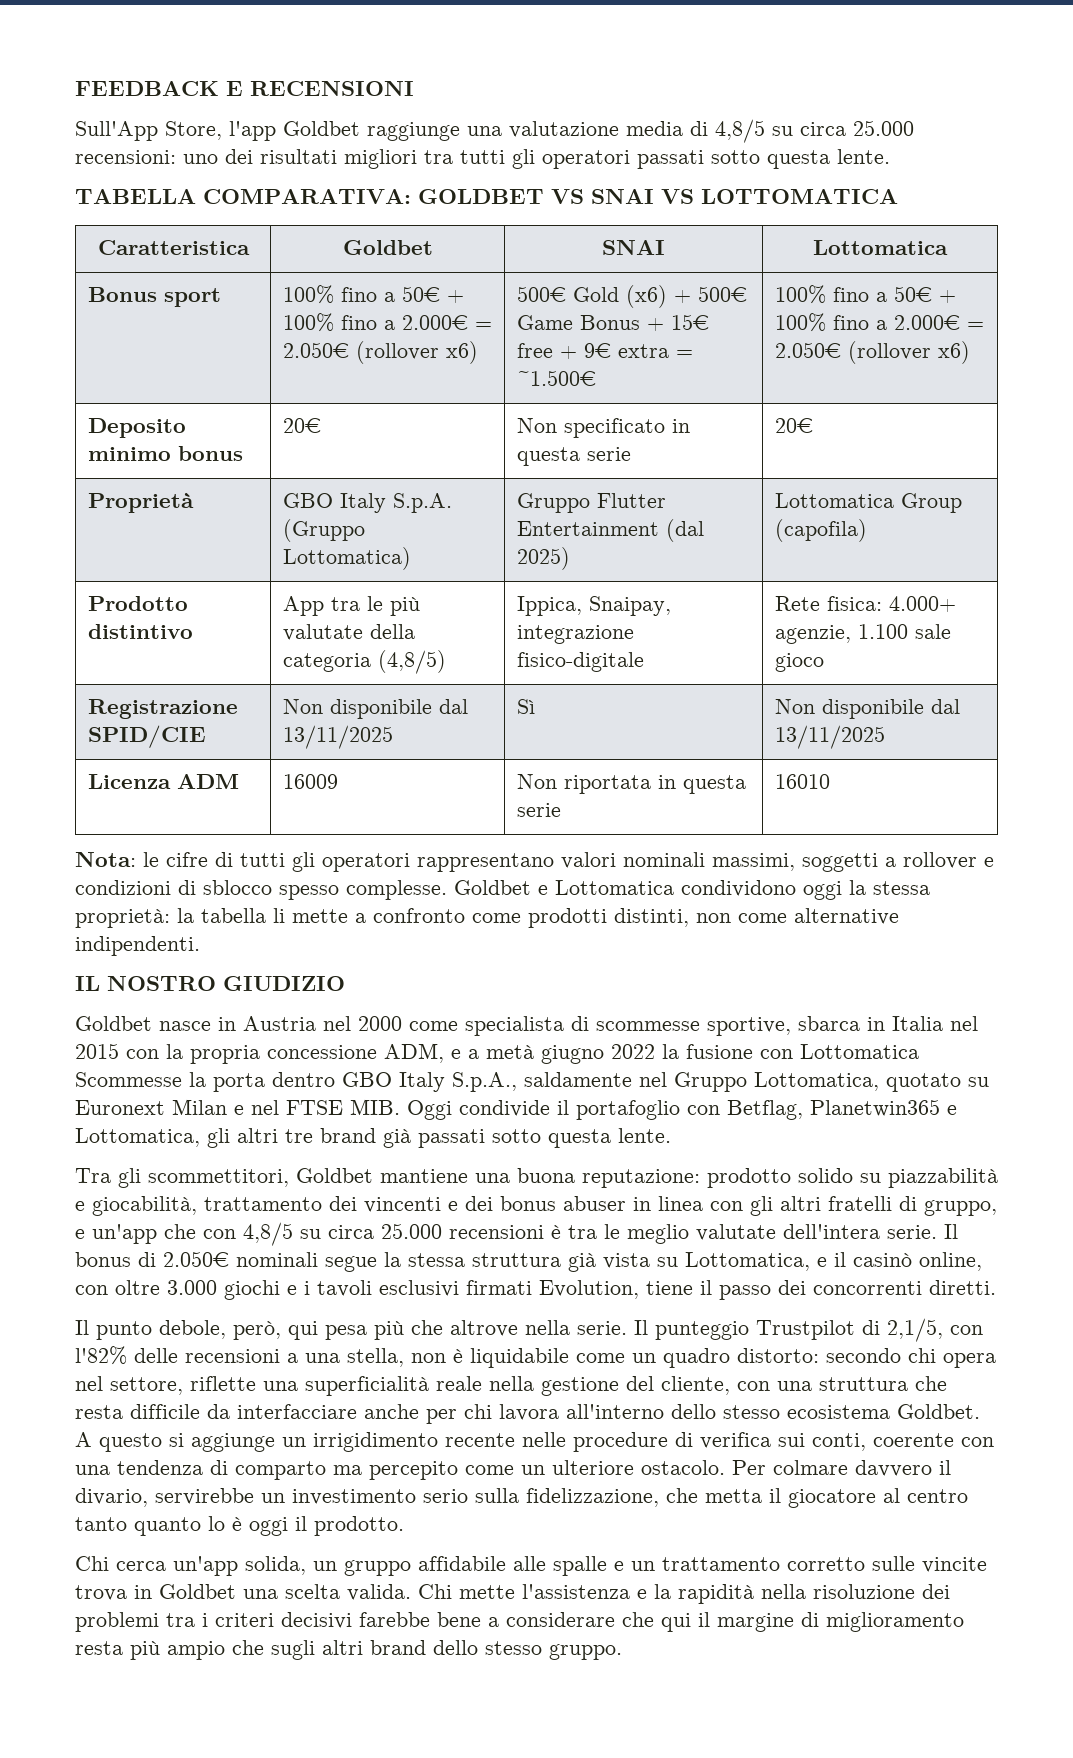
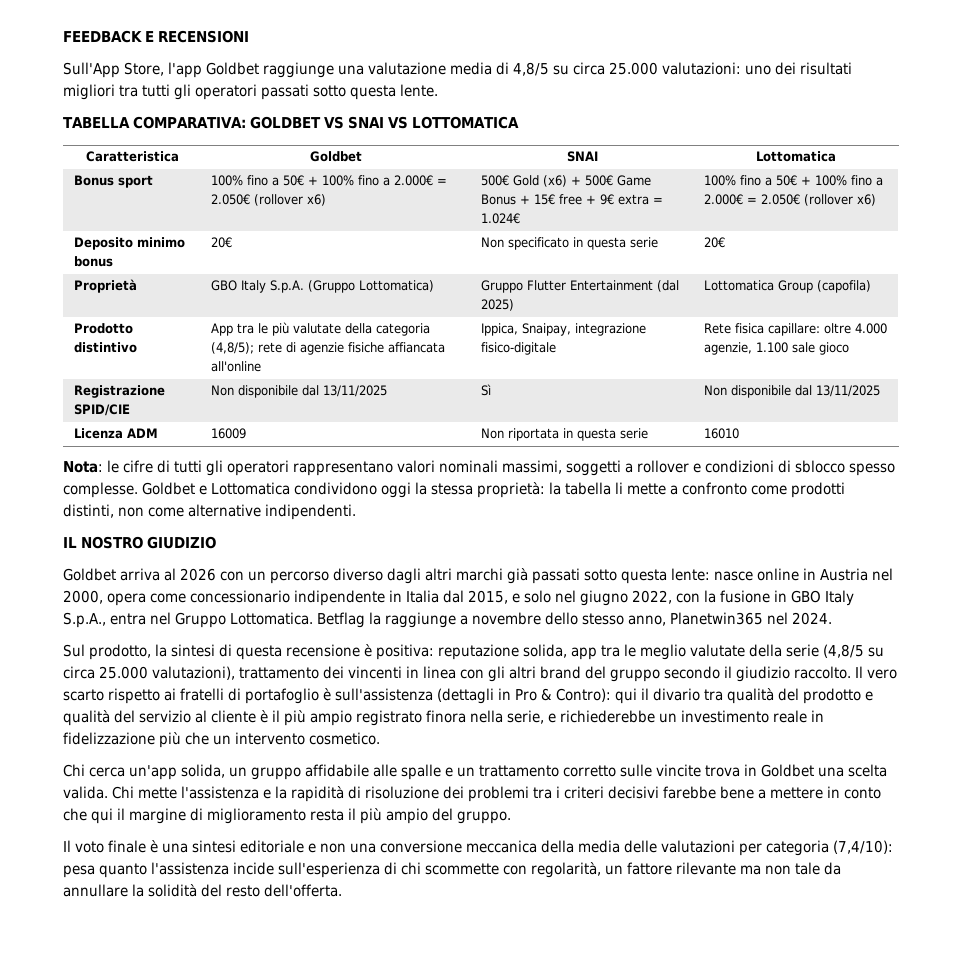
[75,150,176,164] recensioni: -> [662,62,741,75] valutazioni:
[516,370,596,386] ~1.500€ -> [480,213,520,224] 1.024€
[377,650,446,674] (4,8/5) -> [210,342,445,355] [210,361,261,372] (4,8/5); rete di agenzie fisiche affiancata all'online
[826,596,956,612] fisica: 4.000+ -> [734,323,887,336] fisica capillare: oltre 4.000
[159,1016,978,1036] [75,1043,919,1064] [75,1072,989,1092] [75,1099,957,1120] [75,1128,671,1148] [75,1168,998,1188] [75,1196,626,1216] nasce in Austria nel 2000 come specialista di scommesse sportive, sbarca in Italia nel 2015 con la propria concessione ADM, e a metà giugno 2022 la fusione con Lottomatica Scommesse la porta dentro GBO Italy S.p.A., saldamente nel Gruppo Lottomatica, quotato su Euronext Milan e nel FTSE MIB. Oggi condivide il portafoglio con Betflag, Planetwin365 e Lottomatica, gli altri tre brand già passati sotto questa lente. // Tra gli scommettitori, Goldbet mantiene una buona reputazione: prodotto solido su piazzabilità e giocabilità, trattamento dei vincenti e dei bonus abuser -> [120,568,893,584] [63,590,854,606] [63,612,832,628] [63,644,884,660] [63,666,402,680] arriva al 2026 con un percorso diverso dagli altri marchi già passati sotto questa lente: nasce online in Austria nel 2000, opera come concessionario indipendente in Italia dal 2015, e solo nel giugno 2022, con la fusione in GBO Italy S.p.A., entra nel Gruppo Lottomatica. Betflag la raggiunge a novembre dello stesso anno, Planetwin365 nel 2024. // Sul prodotto, la sintesi di questa recensione è positiva: reputazione solida, app tra le meglio valutate della serie (4,8/5 su circa 25.000 valutazioni), trattamento dei vincenti
[828,1196,997,1216] [75,1222,958,1246] [75,1251,982,1272] [75,1280,996,1300] [75,1318,983,1342] [75,1346,996,1368] [75,1376,947,1396] [75,1404,980,1424] [75,1432,994,1452] [75,1460,951,1480] [75,1488,968,1508] [75,1516,404,1536] fratelli di gruppo, e un'app che con 4,8/5 su circa 25.000 recensioni è tra le meglio valutate dell'intera serie. Il bonus di 2.050€ nominali segue la stessa struttura già vista su Lottomatica, e il casinò online, con oltre 3.000 giochi e i tavoli esclusivi firmati Evolution, tiene il passo dei concorrenti diretti. // Il punto debole, però, qui pesa più che altrove nella serie. Il punteggio Trustpilot di 2,1/5, con l'82% delle recensioni a una stella, non è liquidabile come un quadro distorto: secondo chi opera nel settore, riflette una superficialità reale nella gestione del cliente, con una struttura che resta difficile da interfacciare anche per chi lavora all'interno dello stesso ecosistema Goldbet. A questo si aggiunge un irrigidimento recente nelle procedure di verifica sui conti, coerente con una tendenza di comparto ma percepito come un ulteriore ostacolo. Per colmare davvero il divario, servirebbe un investimento serio sulla fidelizzazione, che metta il giocatore al centro tanto quanto lo è oggi il prodotto. -> [540,666,897,682] [63,688,873,704] [63,710,824,726] [63,732,380,748] brand del gruppo secondo il giudizio raccolto. Il vero scarto rispetto ai fratelli di portafoglio è sull'assistenza (dettagli in Pro & Contro): qui il divario tra qualità del prodotto e qualità del servizio al cliente è il più ampio registrato finora nella serie, e richiederebbe un investimento reale in fidelizzazione più che un intervento cosmetico.
[761,1584,806,1599] nella -> [348,786,361,799] di
[506,1612,615,1627] considerare -> [770,786,881,799] mettere in conto
[130,1640,622,1660] più ampio che sugli altri brand dello stesso gruppo. -> [348,808,511,824] [63,840,893,856] [63,862,841,878] [63,884,342,897] il più ampio del gruppo. // Il voto finale è una sintesi editoriale e non una conversione meccanica della media delle valutazioni per categoria (7,4/10): pesa quanto l'assistenza incide sull'esperienza di chi scommette con regolarità, un fattore rilevante ma non tale da annullare la solidità del resto dell'offerta.

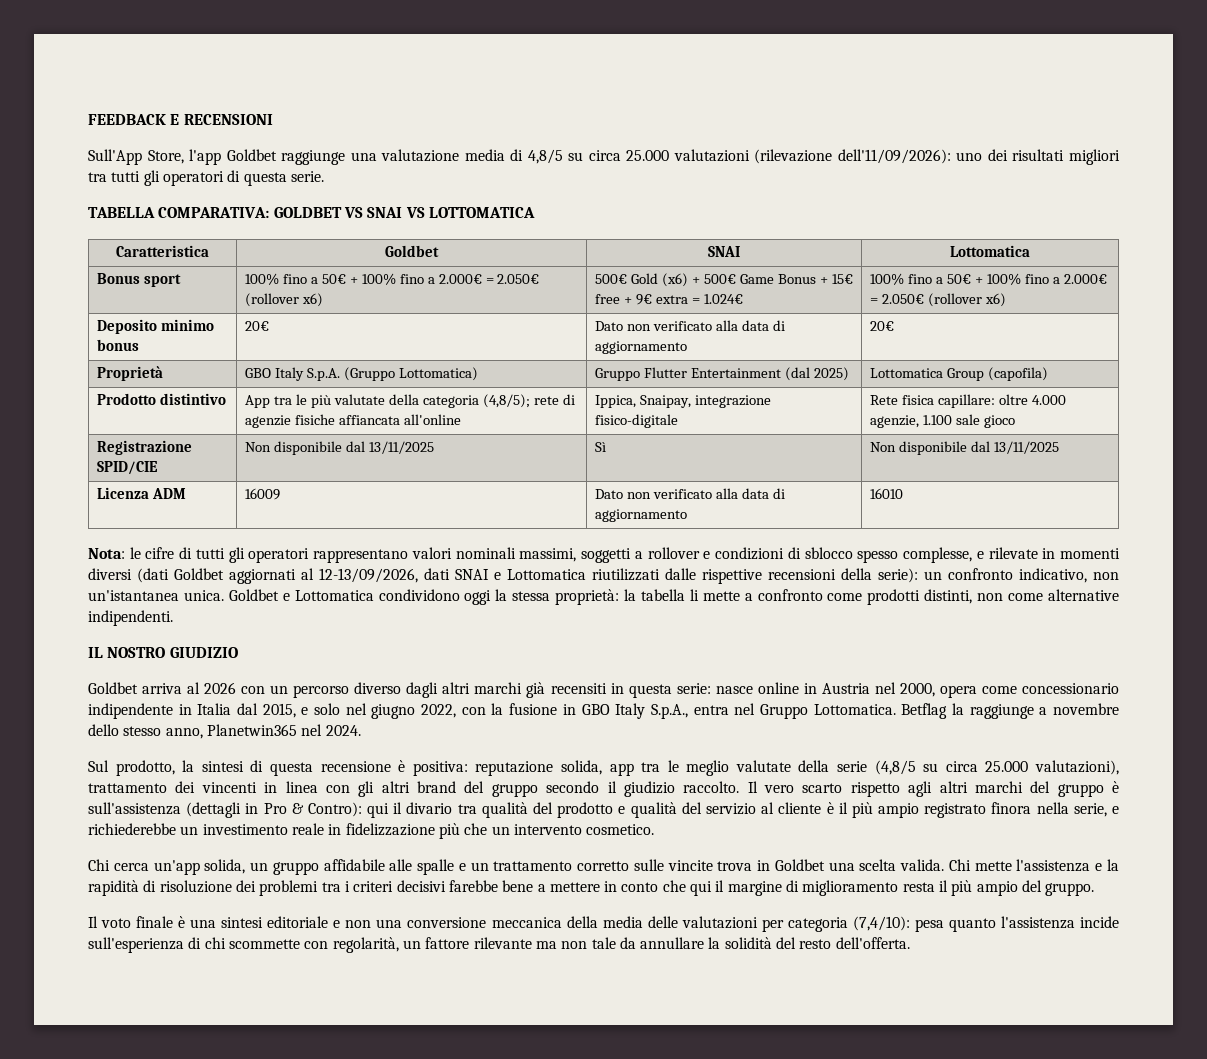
[662,62,741,75] valutazioni: -> [673,149,951,164] valutazioni (rilevazione dell'11/09/2026):
[261,84,438,100] passati sotto questa lente. -> [227,170,324,186] di questa serie.
[480,237,658,250] Non specificato in questa serie -> [595,320,785,331] [595,341,688,354] Dato non verificato alla data di aggiornamento
[480,428,648,441] Non riportata in questa serie -> [595,488,785,499] [595,509,688,522] Dato non verificato alla data di aggiornamento
[63,482,138,498] complesse. -> [903,547,1121,563] [88,568,1119,584] [88,590,224,601] complesse, e rilevate in momenti diversi (dati Goldbet aggiornati al 12-13/09/2026, dati SNAI e Lottomatica riutilizzati dalle rispettive recensioni della serie): un confronto indicativo, non un'istantanea unica.
[532,568,710,584] passati sotto questa lente: -> [550,683,711,698] recensiti in questa serie:
[164,688,319,704] ai fratelli di portafoglio -> [908,781,1104,797] agli altri marchi del gruppo

